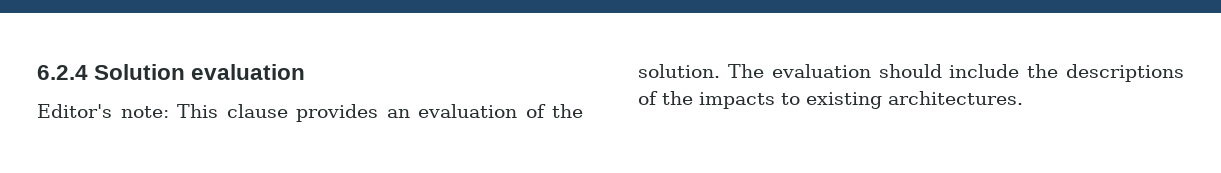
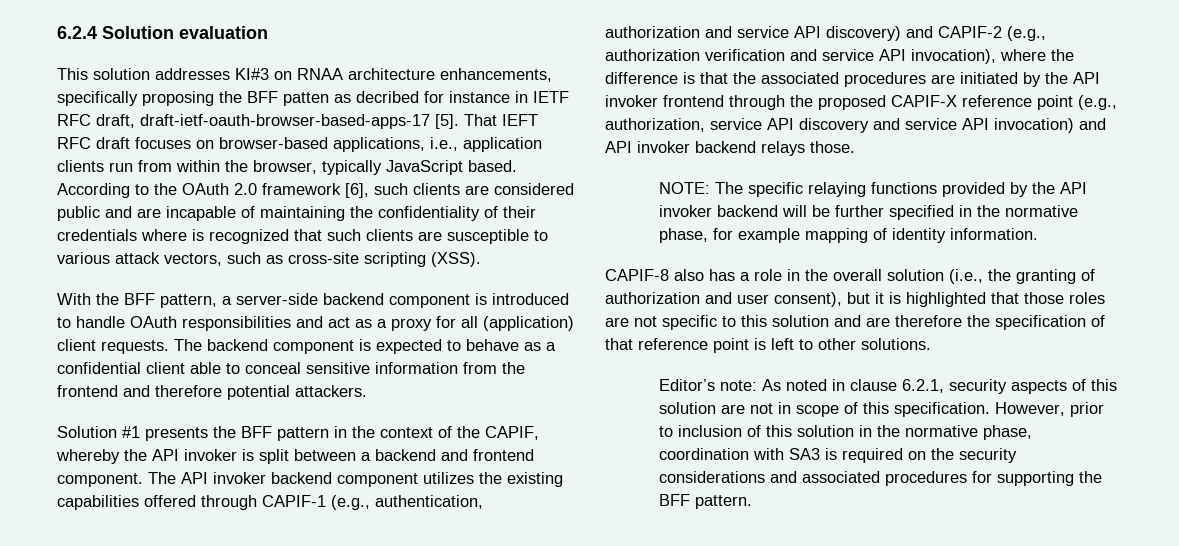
[37,104,583,122] [638,64,1184,82] [638,91,1023,109] Editor's note: This clause provides an evaluation of the solution. The evaluation should include the descriptions of the impacts to existing architectures. -> [57,68,552,82] [57,91,569,106] [57,114,538,129] [57,137,542,152] [57,160,517,175] [57,183,574,198] [57,206,536,221] [57,229,548,244] [57,252,481,267] [57,293,569,308] [57,316,574,331] [57,339,556,354] [57,362,525,374] [57,385,367,400] [57,426,539,441] [56,449,534,464] [57,472,563,487] [57,495,483,510] [605,26,1046,41] [605,49,1074,64] [605,72,1100,87] [605,95,1117,110] [605,118,1106,133] [605,141,855,156] [658,182,1087,197] [658,205,1078,220] [658,228,1038,243] [605,269,1095,284] [605,292,1105,307] [605,315,1105,330] [605,338,931,353] [658,379,1117,394] [658,402,1104,417] [658,425,1032,440] [658,448,1017,463] [658,471,1102,486] [658,494,752,509] This solution addresses KI#3 on RNAA architecture enhancements, specifically proposing the BFF patten as decribed for instance in IETF RFC draft, draft-ietf-oauth-browser-based-apps-17 [5]. That IEFT RFC draft focuses on browser-based applications, i.e., application clients run from within the browser, typically JavaScript based. According to the OAuth 2.0 framework [6], such clients are considered public and are incapable of maintaining the confidentiality of their credentials where is recognized that such clients are susceptible to various attack vectors, such as cross-site scripting (XSS). // With the BFF pattern, a server-side backend component is introduced to handle OAuth responsibilities and act as a proxy for all (application) client requests. The backend component is expected to behave as a confidential client able to conceal sensitive information from the frontend and therefore potential attackers. // Solution #1 presents the BFF pattern in the context of the CAPIF, whereby the API invoker is split between a backend and frontend component. The API invoker backend component utilizes the existing capabilities offered through CAPIF-1 (e.g., authentication, authorization and service API discovery) and CAPIF-2 (e.g., authorization verification and service API invocation), where the difference is that the associated procedures are initiated by the API invoker frontend through the proposed CAPIF-X reference point (e.g., authorization, service API discovery and service API invocation) and API invoker backend relays those. // NOTE: The specific relaying functions provided by the API invoker backend will be further specified in the normative phase, for example mapping of identity information. // CAPIF-8 also has a role in the overall solution (i.e., the granting of authorization and user consent), but it is highlighted that those roles are not specific to this solution and are therefore the specification of that reference point is left to other solutions. // Editor’s note: As noted in clause 6.2.1, security aspects of this solution are not in scope of this specification. However, prior to inclusion of this solution in the normative phase, coordination with SA3 is required on the security considerations and associated procedures for supporting the BFF pattern.

